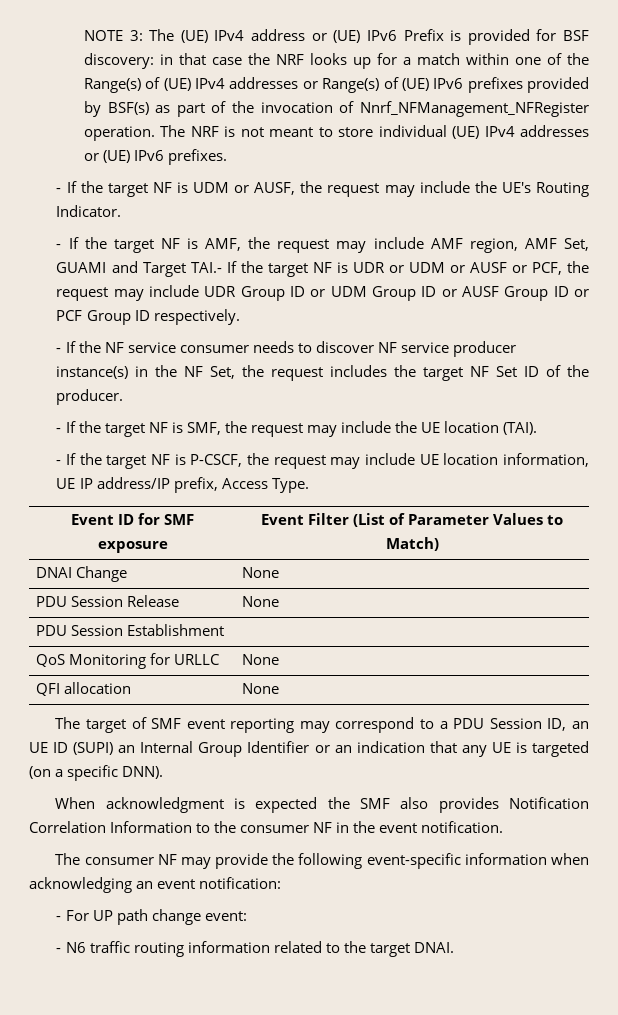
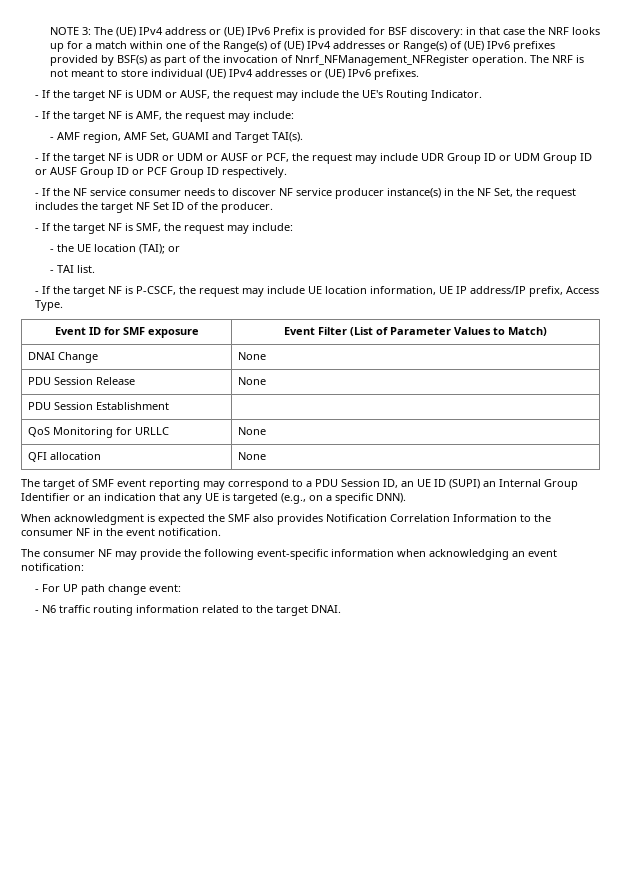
[373,237,424,249] include -> [253,111,295,119] [49,137,54,140] include: // -
[190,262,222,273] TAI.- -> [271,132,303,142] [35,158,40,161] TAI(s). // -
[340,421,391,433] include -> [252,223,294,231] [49,249,54,252] include: // -
[503,422,538,435] (TAI). -> [138,244,180,254] [49,265,95,273] (TAI); or // - TAI list.
[29,766,51,779] (on -> [281,493,323,504] (e.g., on

